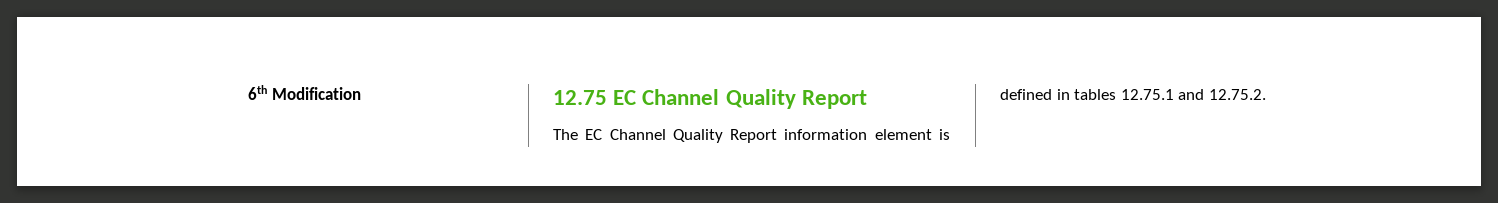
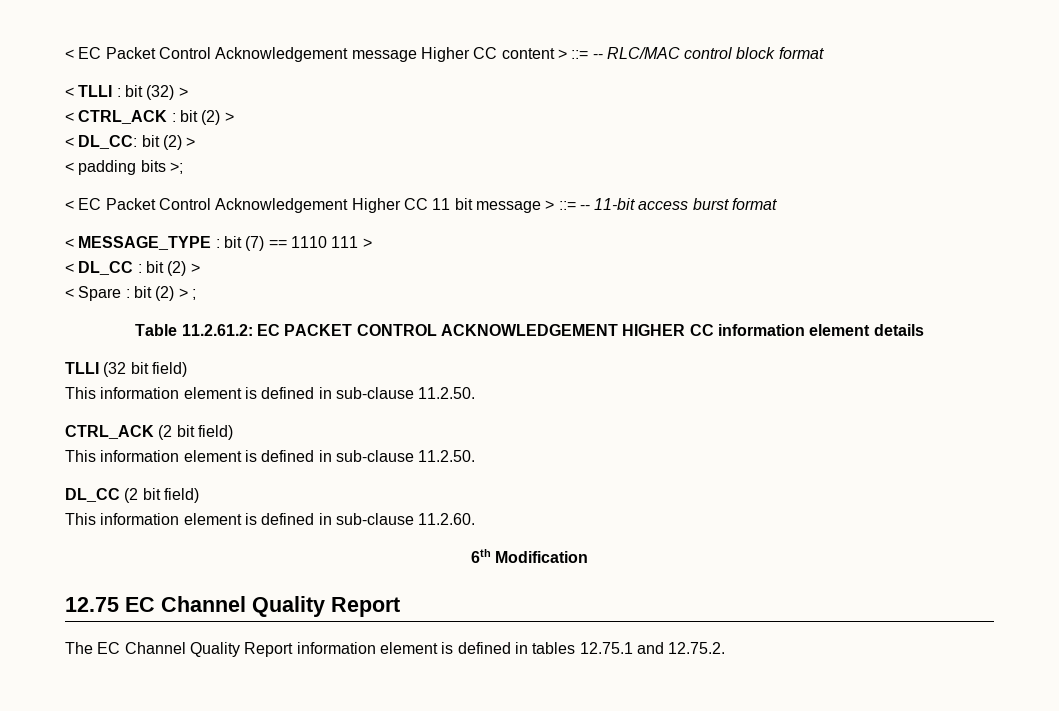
(248, 92) none -> [65,47,824,62] [65,85,188,100] [65,110,234,125] [65,135,196,150] [65,160,183,175] [65,198,778,213] [65,236,372,251] [65,261,200,276] [65,286,196,301] [135,324,924,336] [65,362,187,377] [65,387,476,399] [65,425,233,440] [65,450,476,462] [65,488,199,503] [65,513,476,525] < EC Packet Control Acknowledgement message Higher CC content > ::= -- RLC/MAC control block format // < TLLI : bit (32) > // < CTRL_ACK : bit (2) > // < DL_CC: bit (2) > // < padding bits >; // < EC Packet Control Acknowledgement Higher CC 11 bit message > ::= -- 11-bit access burst format // < MESSAGE_TYPE : bit (7) == 1110 111 > // < DL_CC : bit (2) > // < Spare : bit (2) > ; // Table 11.2.61.2: EC PACKET CONTROL ACKNOWLEDGEMENT HIGHER CC information element details // TLLI (32 bit field) // This information element is defined in sub-clause 11.2.50. // CTRL_ACK (2 bit field) // This information element is defined in sub-clause 11.2.50. // DL_CC (2 bit field) // This information element is defined in sub-clause 11.2.60. //

